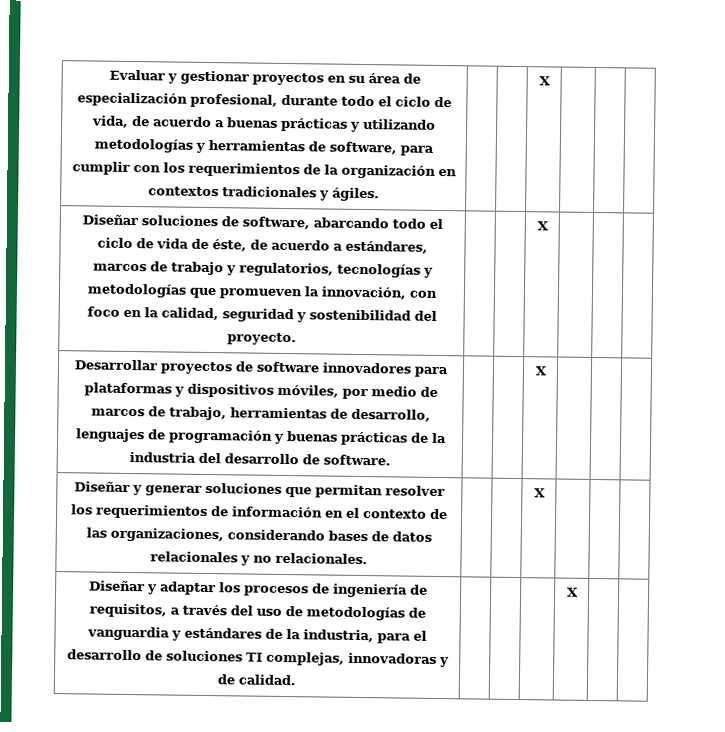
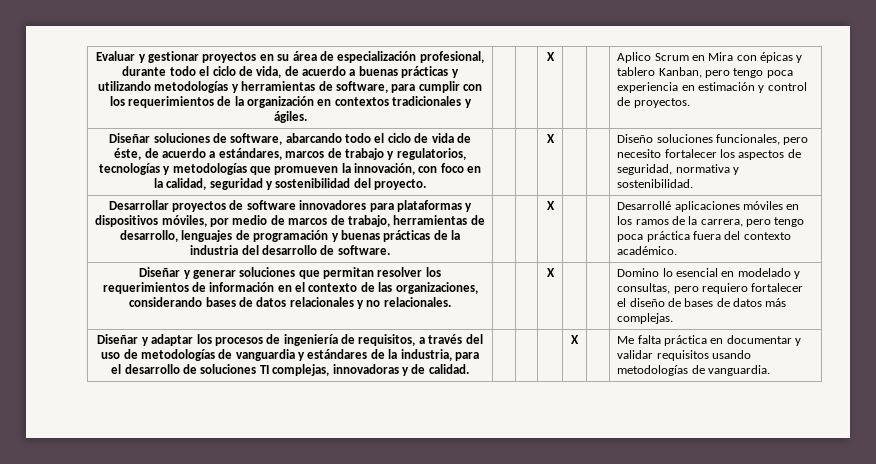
(551, 81) none -> [617,52,803,63] [617,67,793,78] [617,82,807,93] [617,97,690,108] Aplico Scrum en Mira con épicas y tablero Kanban, pero tengo poca experiencia en estimación y control de proyectos.
(549, 226) none -> [617,134,809,145] [617,149,801,160] [617,164,739,175] [617,179,694,188] Diseño soluciones funcionales, pero necesito fortalecer los aspectos de seguridad, normativa y sostenibilidad.
(548, 371) none -> [617,201,800,212] [617,216,805,227] [617,231,791,242] [617,246,678,255] Desarrollé aplicaciones móviles en los ramos de la carrera, pero tengo poca práctica fuera del contexto académico.
(546, 493) none -> [617,268,801,279] [617,283,804,294] [617,298,787,307] [617,313,674,324] Domino lo esencial en modelado y consultas, pero requiero fortalecer el diseño de bases de datos más complejas.
(579, 592) none -> [617,335,802,346] [617,350,751,361] [617,365,770,376] Me falta práctica en documentar y validar requisitos usando metodologías de vanguardia.

